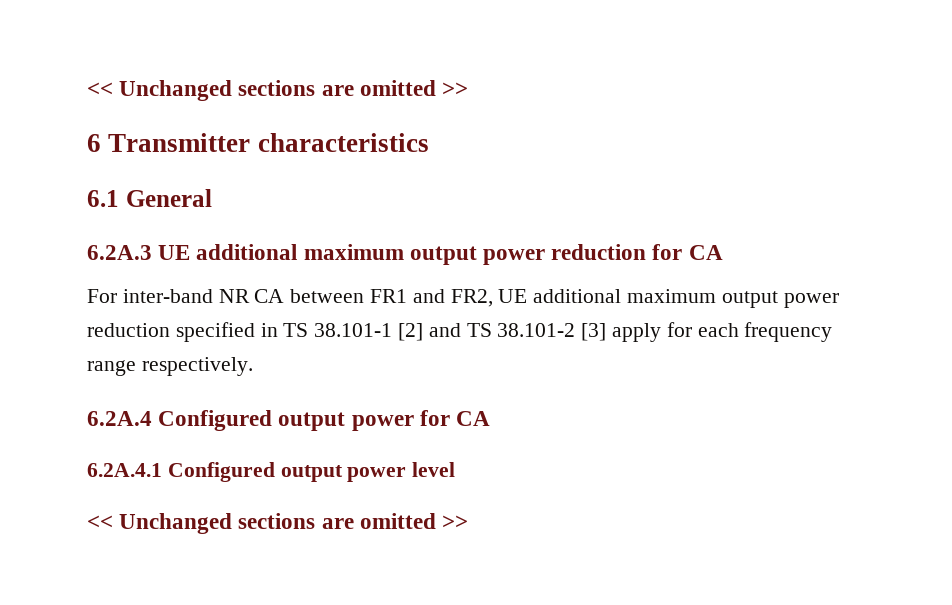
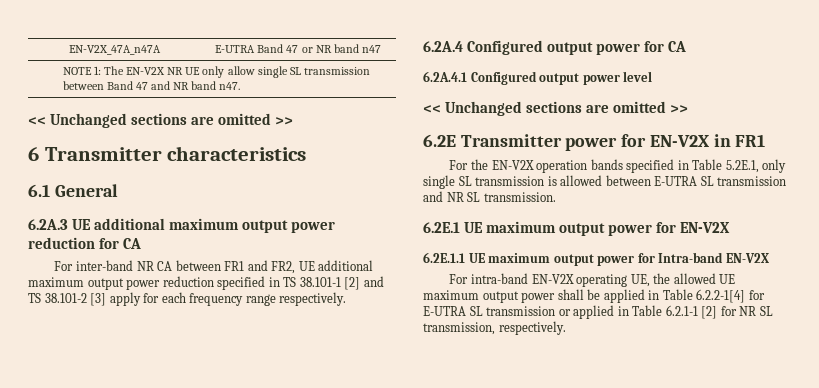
(87, 89) none -> [69,45,161,55] [215,44,381,53] [62,66,370,78] [62,81,241,90] EN-V2X_47A_n47A | E-UTRA Band 47 or NR band n47 // NOTE 1: The EN-V2X NR UE only allow single SL transmission between Band 47 and NR band n47. //
(469, 522) none -> [423,134,766,151] [449,159,787,173] [423,175,787,189] [423,191,556,202] [423,221,731,236] [423,252,769,266] [449,273,736,287] [423,289,765,303] [423,305,773,319] [423,321,566,335] // 6.2E Transmitter power for EN-V2X in FR1 // For the EN-V2X operation bands specified in Table 5.2E.1, only single SL transmission is allowed between E-UTRA SL transmission and NR SL transmission. // 6.2E.1 UE maximum output power for EN-V2X // 6.2E.1.1 UE maximum output power for Intra-band EN-V2X // For intra-band EN-V2X operating UE, the allowed UE maximum output power shall be applied in Table 6.2.2-1[4] for E-UTRA SL transmission or applied in Table 6.2.1-1 [2] for NR SL transmission, respectively.

